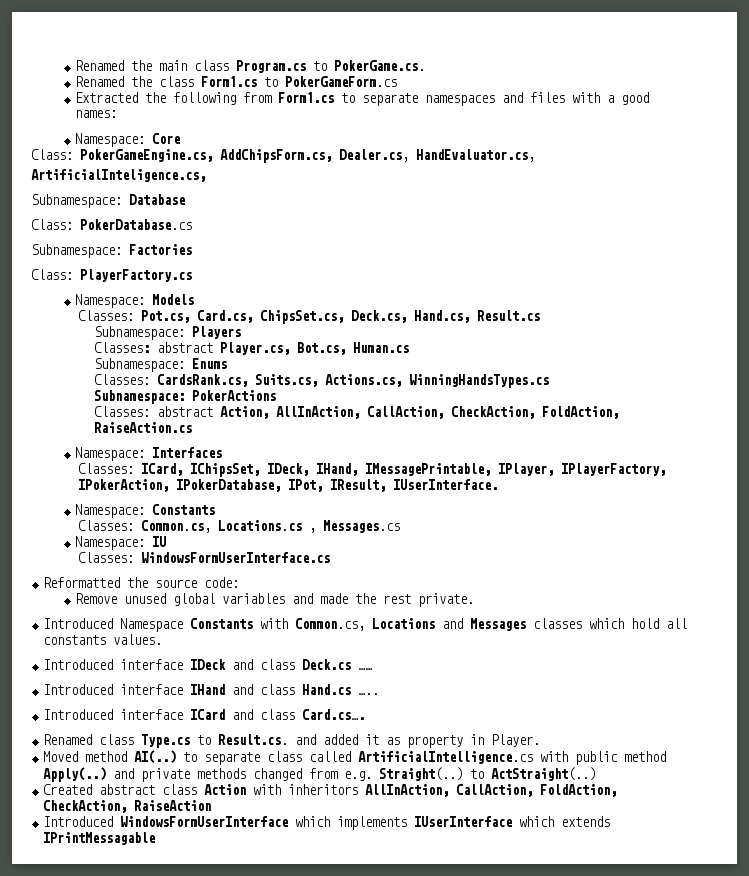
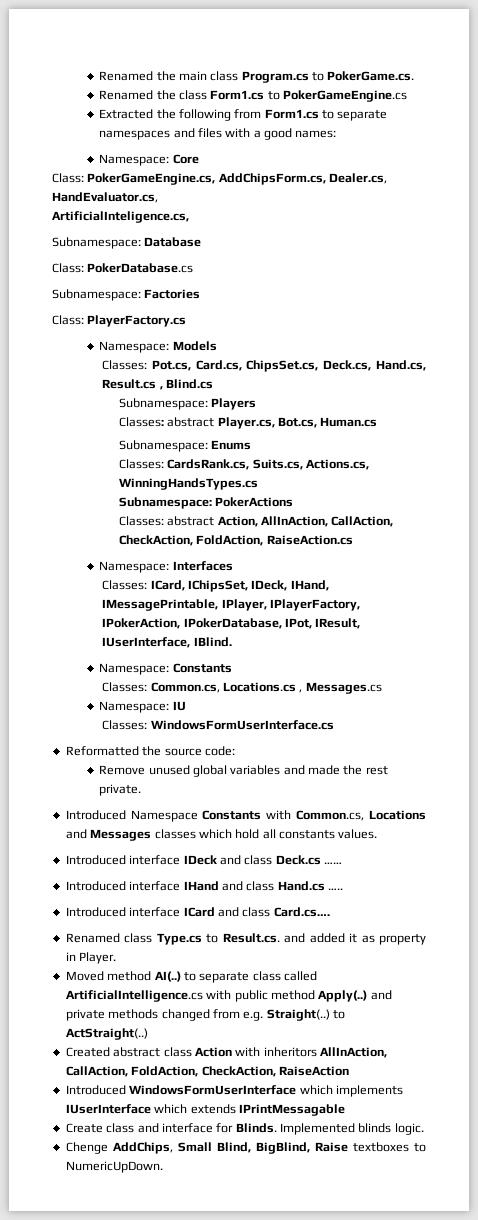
[284,76,397,87] PokerGameForm.cs -> [283,90,408,102] PokerGameEngine.cs
(541, 315) none -> [159,379,213,390] , Blind.cs
[393,479,499,490] IUserInterface. -> [102,637,232,648] IUserInterface, IBlind.
(156, 838) none -> [65,1123,424,1135] [65,1142,426,1154] [65,1161,163,1173] // Create class and interface for Blinds. Implemented blinds logic. // Chenge AddChips, Small Blind, BigBlind, Raise textboxes to NumericUpDown.

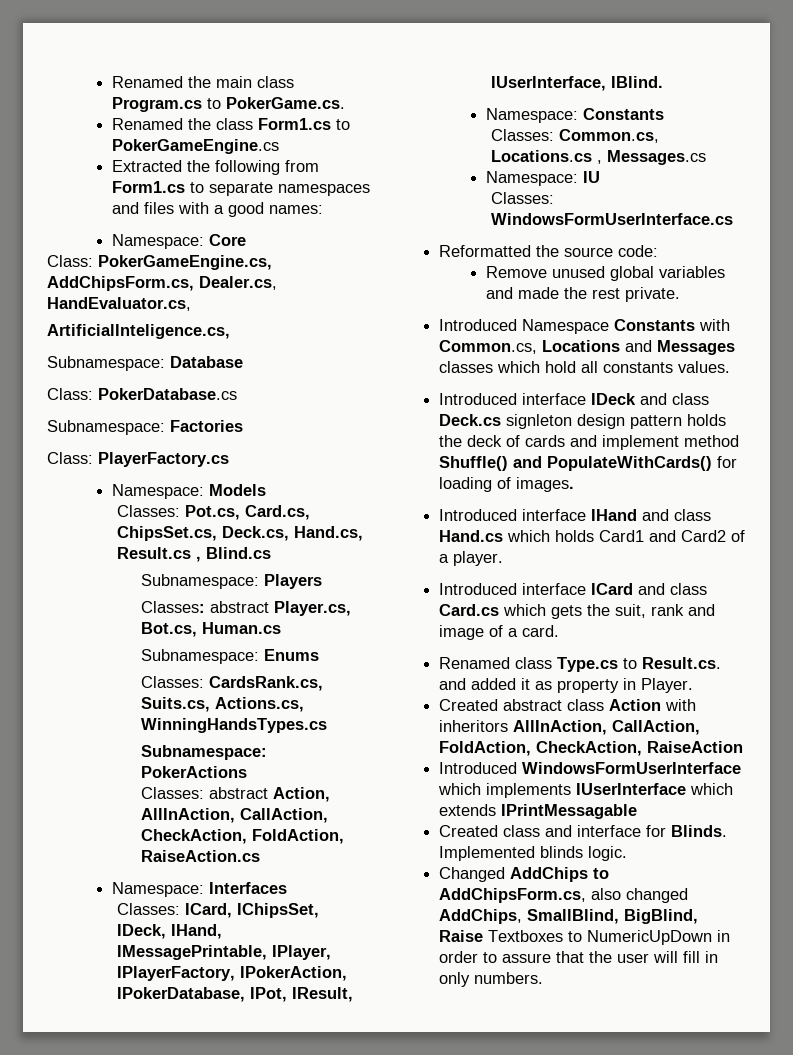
[324,862,342,864] …… -> [506,414,727,429] [439,435,740,450] [439,456,738,471] [439,477,575,492] signleton design pattern holds the deck of cards and implement method Shuffle() and PopulateWithCards() for loading of images.
[328,888,343,890] ….. -> [507,530,746,542] [439,551,504,566] which holds Card1 and Card2 of a player.
[273,907,330,917] Card.cs…. -> [439,604,716,619] [439,625,560,640] Card.cs which gets the suit, rank and image of a card.
[65,971,317,983] [65,990,392,1002] [65,1009,345,1021] [65,1028,148,1040] // Moved method AI(..) to separate class called ArtificialIntelligence.cs with public method Apply(..) and private methods changed from e.g. Straight(..) to ActStraight(..) -> (694, 685) none
[65,1123,103,1133] Create -> [439,825,499,837] Created
[65,1142,426,1154] [65,1161,163,1173] Chenge AddChips, Small Blind, BigBlind, Raise textboxes to NumericUpDown. -> [439,867,610,882] [439,888,689,903] [439,909,699,924] [439,930,731,945] [439,951,719,963] [439,972,544,987] Changed AddChips to AddChipsForm.cs, also changed AddChips, SmallBlind, BigBlind, Raise Textboxes to NumericUpDown in order to assure that the user will fill in only numbers.

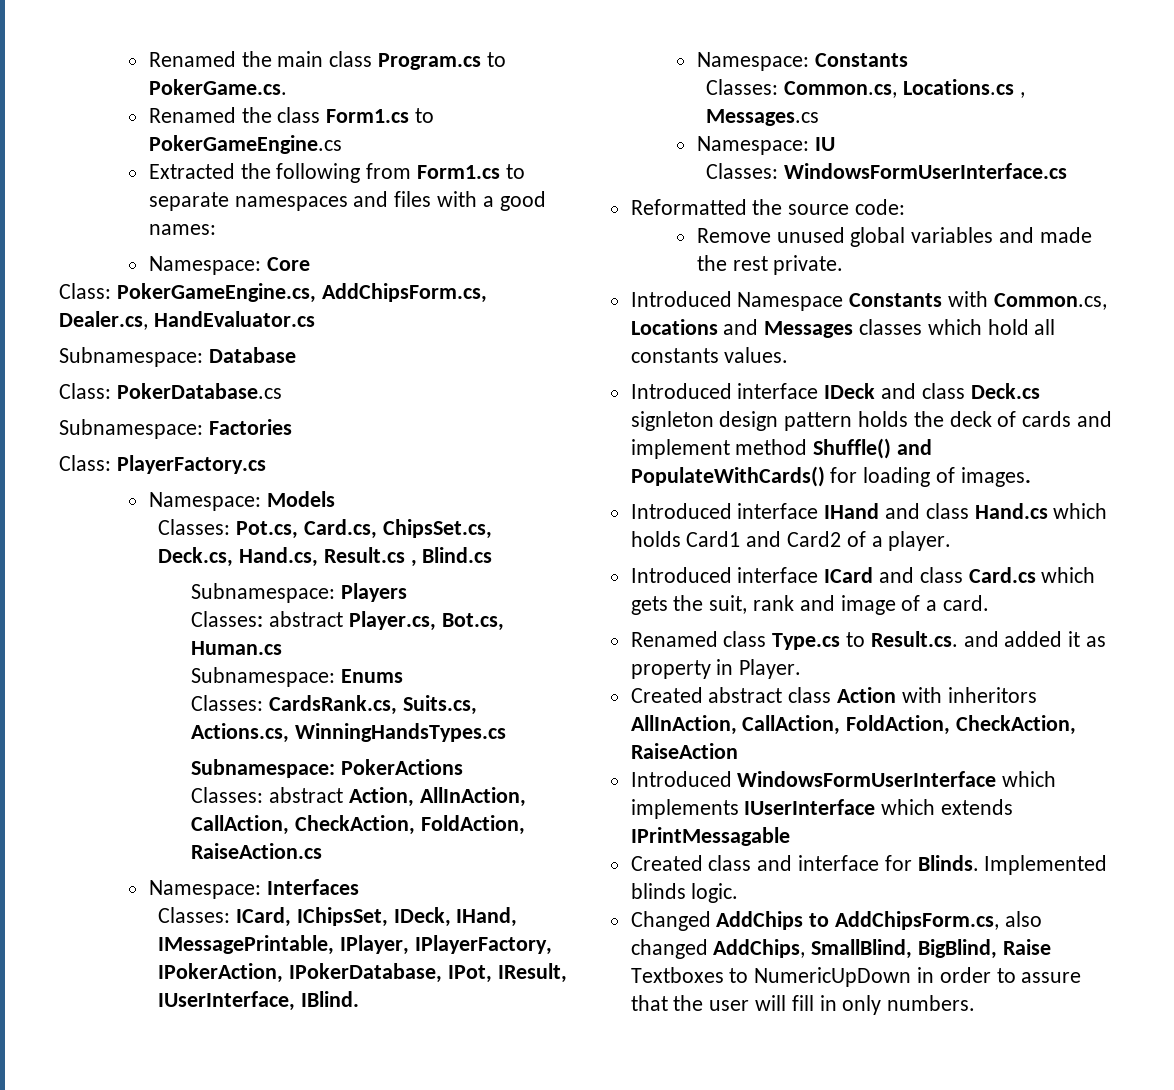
[47,297,191,311] [47,324,230,339] HandEvaluator.cs, // ArtificialInteligence.cs, -> [153,311,315,327] HandEvaluator.cs

